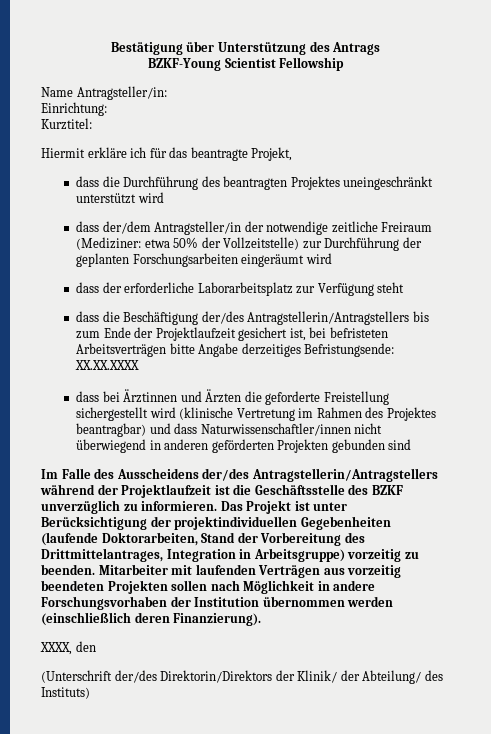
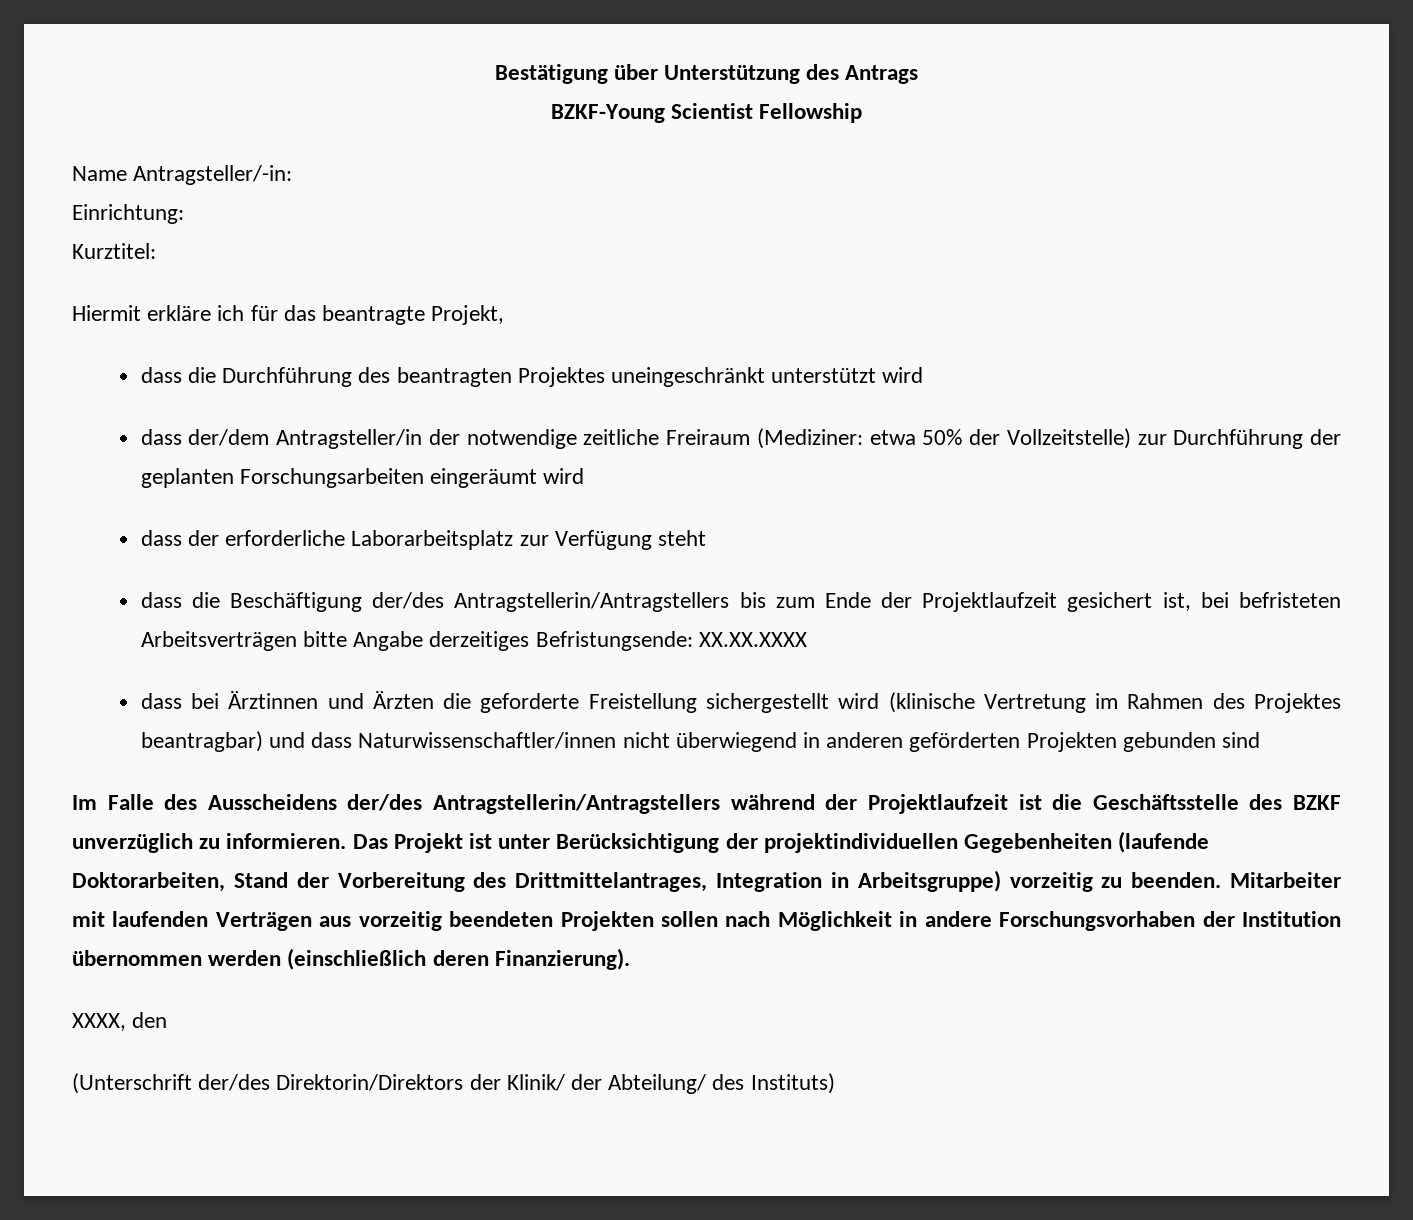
[76,86,167,100] Antragsteller/in: -> [133,165,293,185] Antragsteller/-in:

